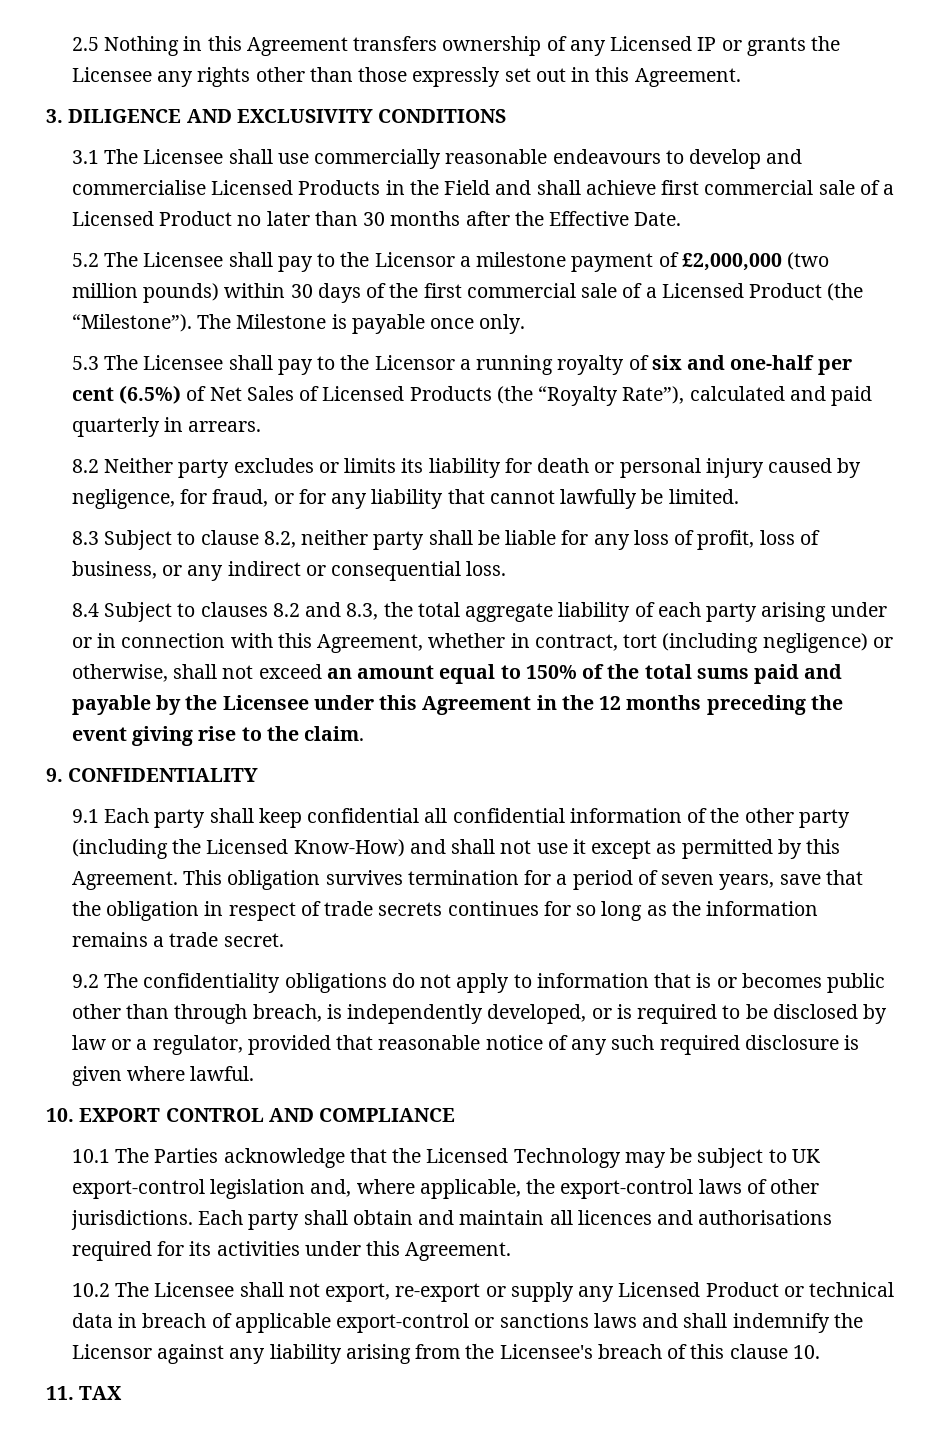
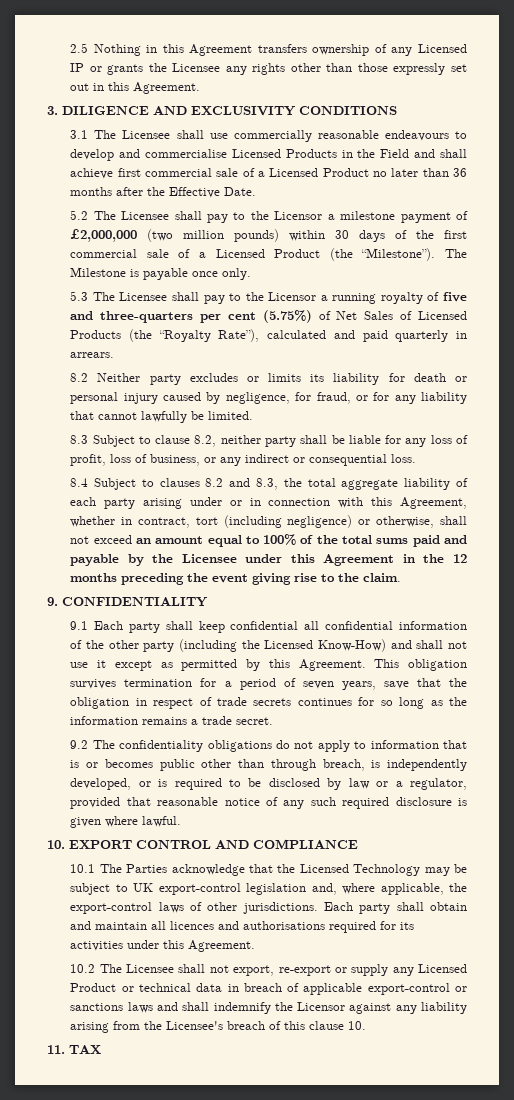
[363,212,386,226] 30 -> [453,168,467,177] 36
[651,355,815,370] six and one-half -> [443,292,467,302] [70,311,194,323] five and three-quarters
[118,385,181,404] (6.5%) -> [262,310,312,323] (5.75%)
[525,665,577,679] 150% -> [263,534,297,545] 100%

